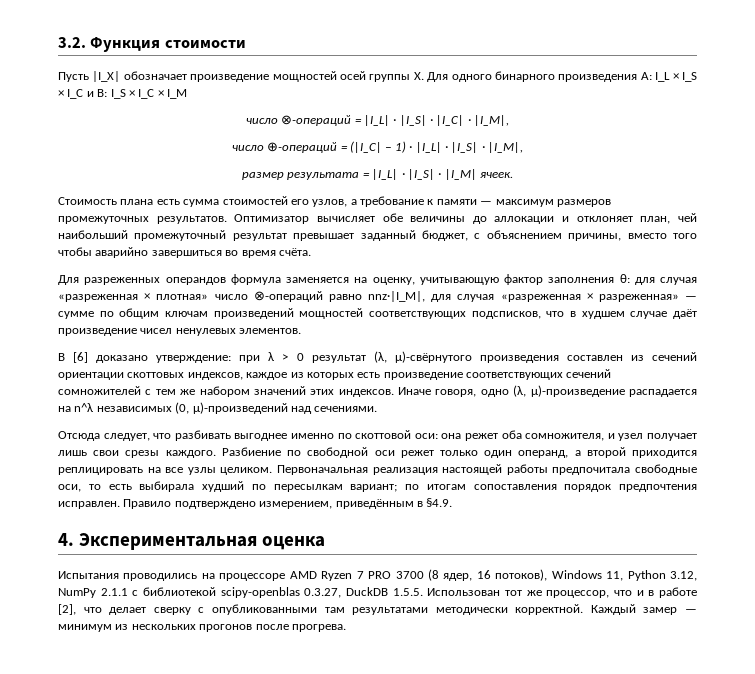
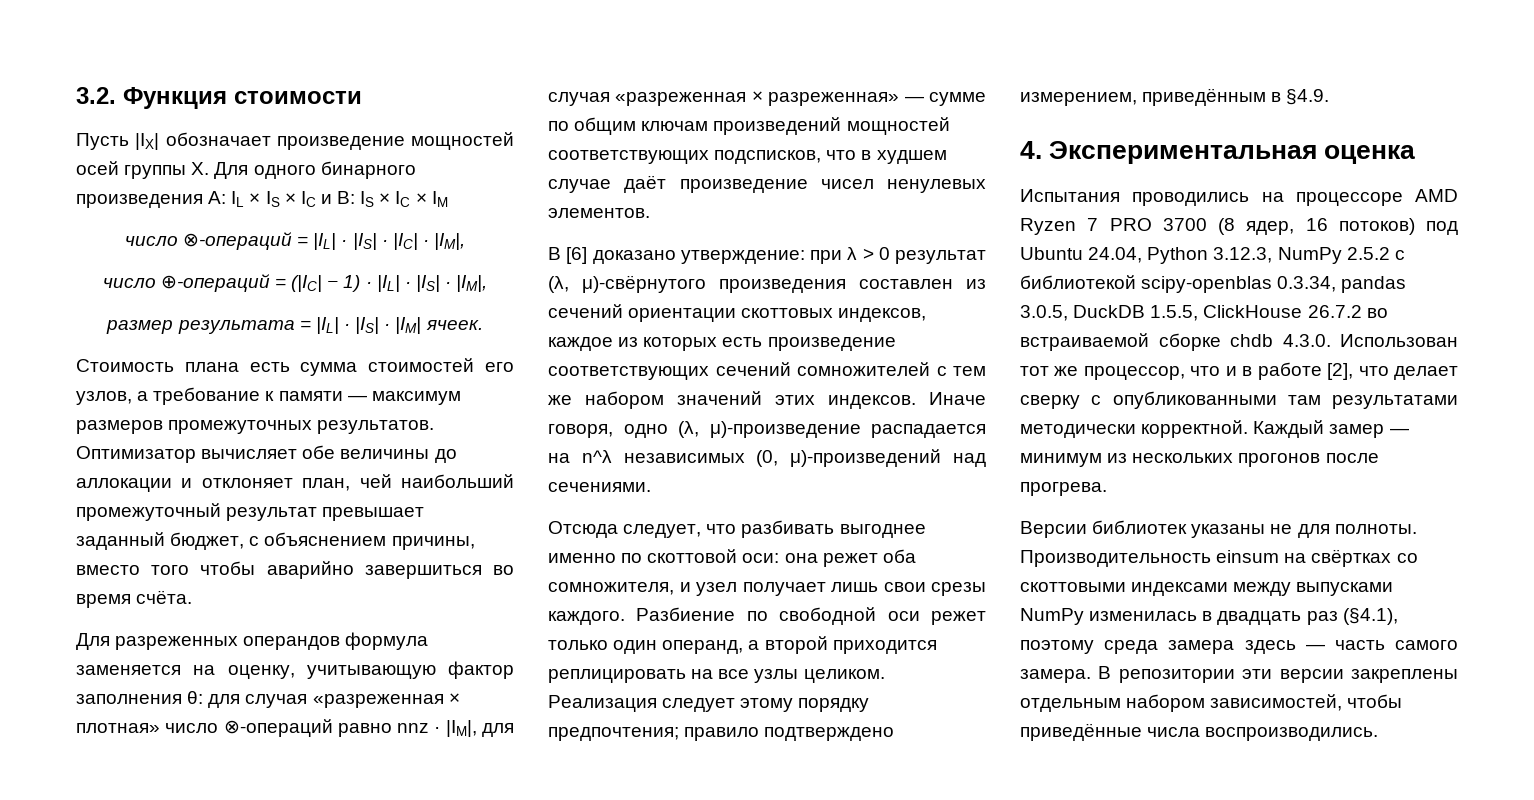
[92,71,121,82] |I_X| -> [135,133,160,150] |IX|
[655,72,697,82] [58,89,187,99] [245,115,510,126] I_L × I_S × I_C и B: I_S × I_C × I_M // число ⊗-операций = |I_L| · |I_S| · |I_C| · |I_M|, -> [231,191,448,207] [124,232,466,250] IL × IS × IC и B: IS × IC × IM // число ⊗-операций = |IL| · |IS| · |IC| · |IM|,
[350,141,383,153] (|I_C| -> [291,275,323,292] (|IC|
[415,142,524,153] [242,169,477,180] |I_L| · |I_S| · |I_M|, // размер результата = |I_L| · |I_S| · |I_M| -> [376,275,488,292] [106,317,422,334] |IL| · |IS| · |IM|, // размер результата = |IL| · |IS| · |IM|
[368,291,425,302] nnz·|I_M|, -> [397,720,477,737] nnz · |IM|,
[277,464,698,475] [58,481,697,492] [58,499,172,509] Первоначальная реализация настоящей работы предпочитала свободные оси, то есть выбирала худший по пересылкам вариант; по итогам сопоставления порядок предпочтения исправлен. Правило -> [548,695,870,712] [548,727,760,741] Реализация следует этому порядку предпочтения; правило
[495,569,697,581] [58,587,423,598] потоков), Windows 11, Python 3.12, NumPy 2.1.1 с библиотекой scipy-openblas 0.3.27, DuckDB 1.5.5. -> [1338,218,1458,235] [1020,247,1405,264] [1020,275,1407,293] [1020,305,1388,321] [1020,333,1331,351] потоков) под Ubuntu 24.04, Python 3.12.3, NumPy 2.5.2 с библиотекой scipy-openblas 0.3.34, pandas 3.0.5, DuckDB 1.5.5, ClickHouse 26.7.2 во встраиваемой сборке chdb 4.3.0.
(346, 628) none -> [1020,520,1417,538] [1020,549,1418,567] [1020,582,1394,596] [1020,608,1398,625] [1020,640,1458,654] [1020,666,1458,683] [1020,694,1403,712] [1020,723,1379,741] // Версии библиотек указаны не для полноты. Производительность einsum на свёртках со скоттовыми индексами между выпусками NumPy изменилась в двадцать раз (§4.1), поэтому среда замера здесь — часть самого замера. В репозитории эти версии закреплены отдельным набором зависимостей, чтобы приведённые числа воспроизводились.

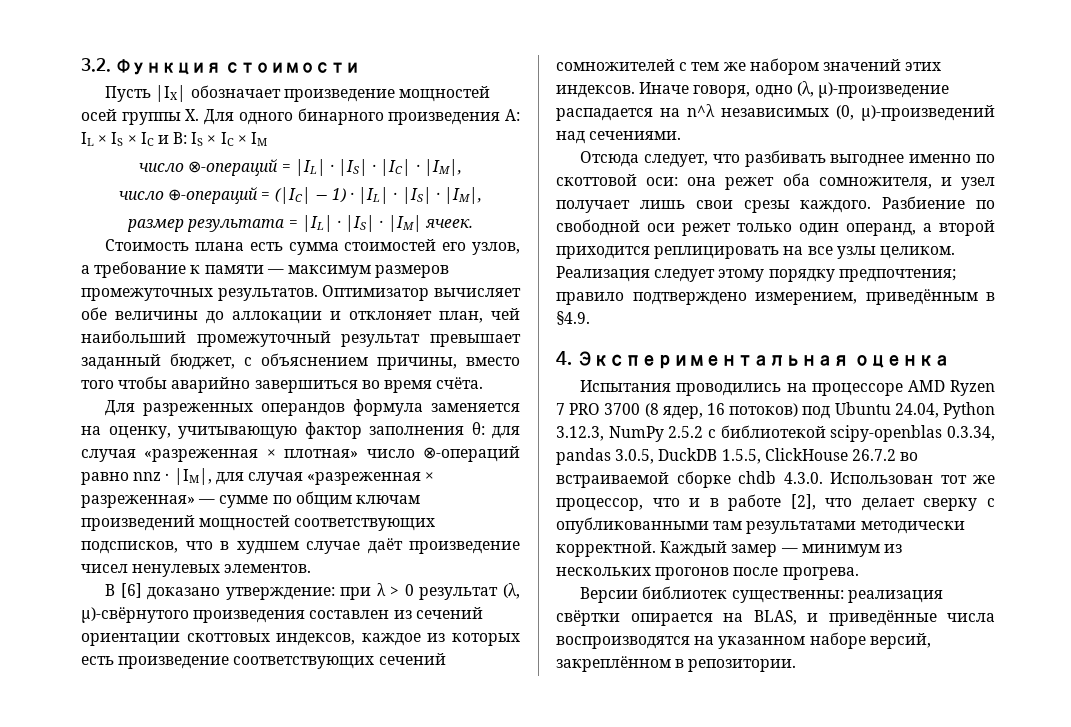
[1191,524,1417,538] [1020,549,1418,567] [1020,582,1394,596] [1020,608,1398,625] [1020,640,1458,654] [1020,666,1458,683] [1020,694,1403,712] [1020,723,1379,741] указаны не для полноты. Производительность einsum на свёртках со скоттовыми индексами между выпусками NumPy изменилась в двадцать раз (§4.1), поэтому среда замера здесь — часть самого замера. В репозитории эти версии закреплены отдельным набором зависимостей, чтобы приведённые числа воспроизводились. -> [731,590,943,603] [556,610,995,626] [556,632,931,649] [556,656,797,672] существенны: реализация свёртки опирается на BLAS, и приведённые числа воспроизводятся на указанном наборе версий, закреплённом в репозитории.

